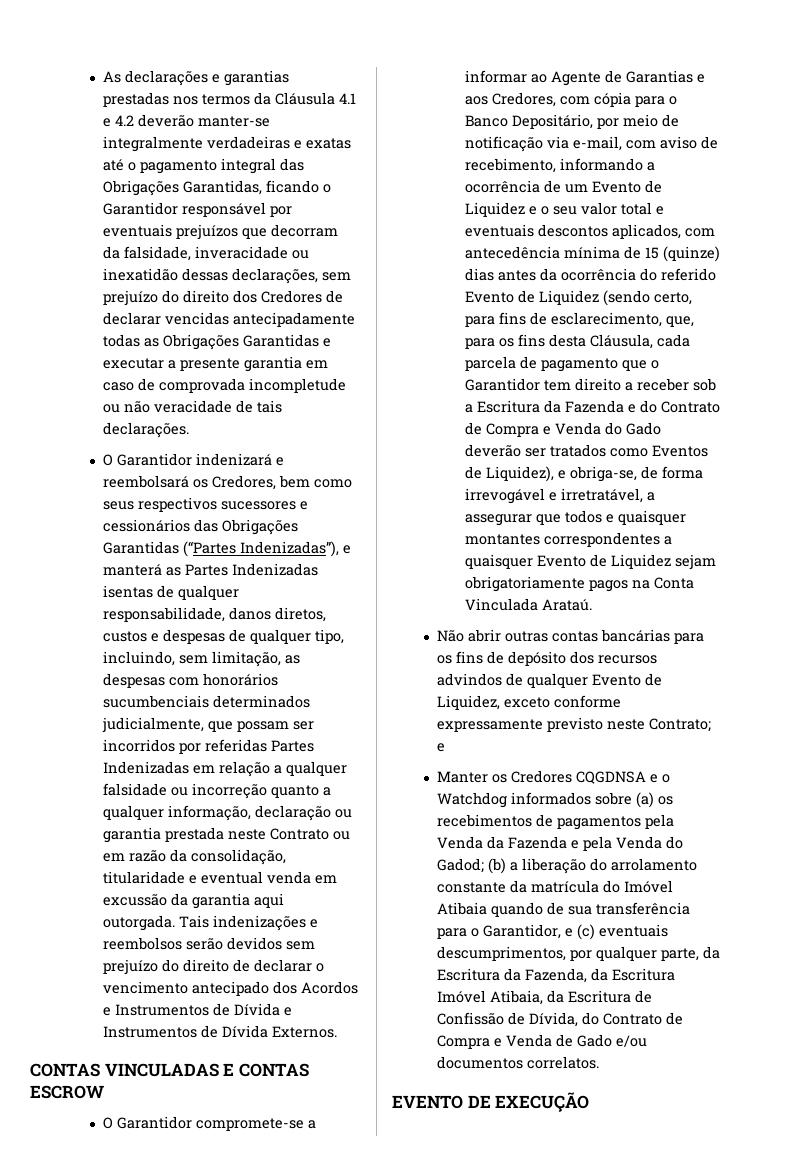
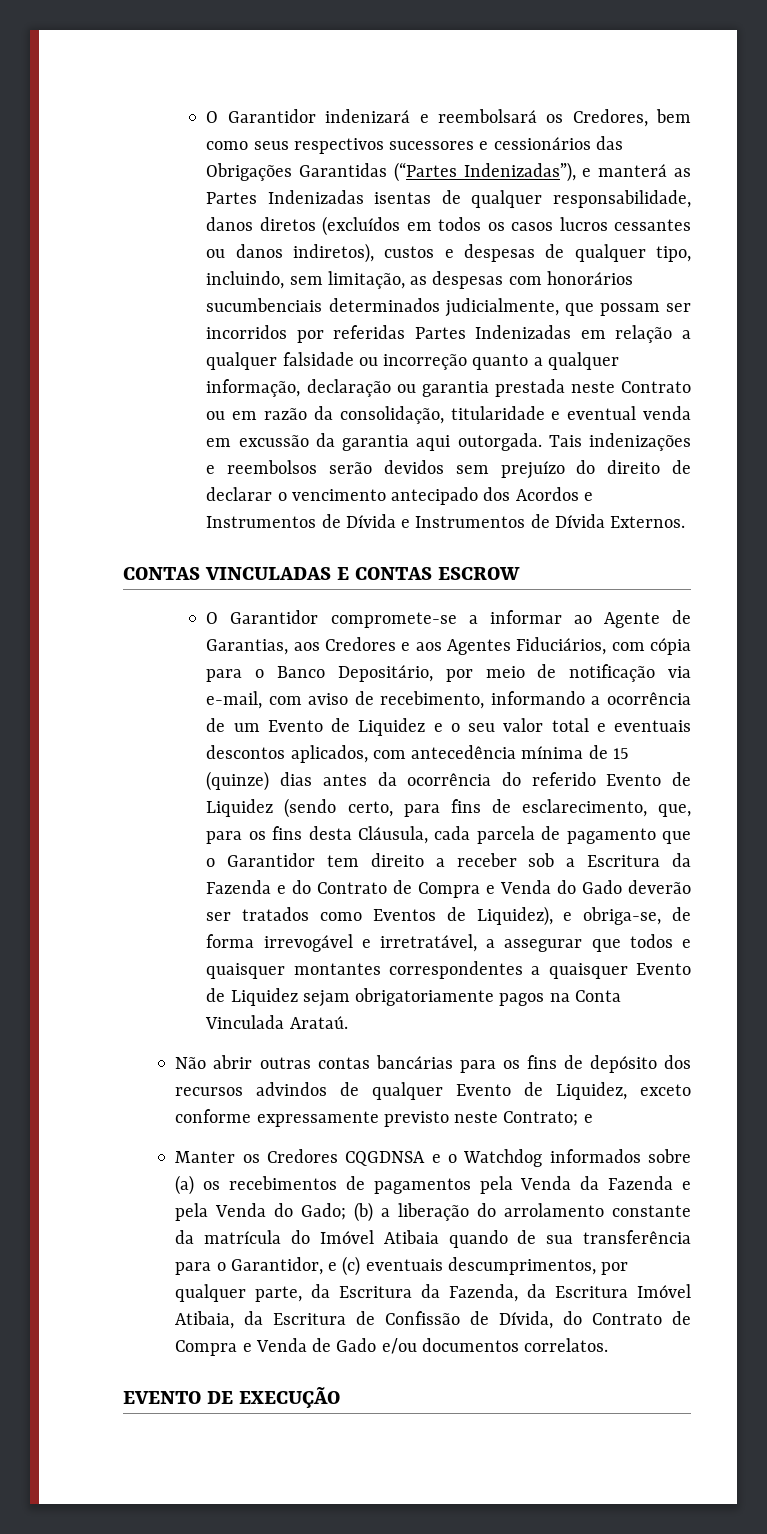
[103,70,290,86] [103,92,357,107] [103,114,271,127] [103,136,352,152] [103,158,305,174] [103,180,332,196] [103,202,293,217] [103,224,339,240] [103,246,310,261] [103,268,352,284] [103,290,344,306] [103,312,356,327] [103,334,332,350] [103,356,329,372] [103,378,347,393] [103,400,283,413] [103,422,190,438] As declarações e garantias prestadas nos termos da Cláusula 4.1 e 4.2 deverão manter-se integralmente verdadeiras e exatas até o pagamento integral das Obrigações Garantidas, ficando o Garantidor responsável por eventuais prejuízos que decorram da falsidade, inveracidade ou inexatidão dessas declarações, sem prejuízo do direito dos Credores de declarar vencidas antecipadamente todas as Obrigações Garantidas e executar a presente garantia em caso de comprovada incompletude ou não veracidade de tais declarações. // -> (206, 117) none
[275,607,327,622] diretos, -> [259,216,691,236] [206,243,375,263] diretos (excluídos em todos os casos lucros cessantes ou danos indiretos),
[626,70,706,83] [465,92,557,107] Garantias e aos Credores, -> [206,637,607,655] Garantias, aos Credores e aos Agentes Fiduciários,
[436,858,484,873] Gadod; -> [301,1203,347,1220] Gado;

